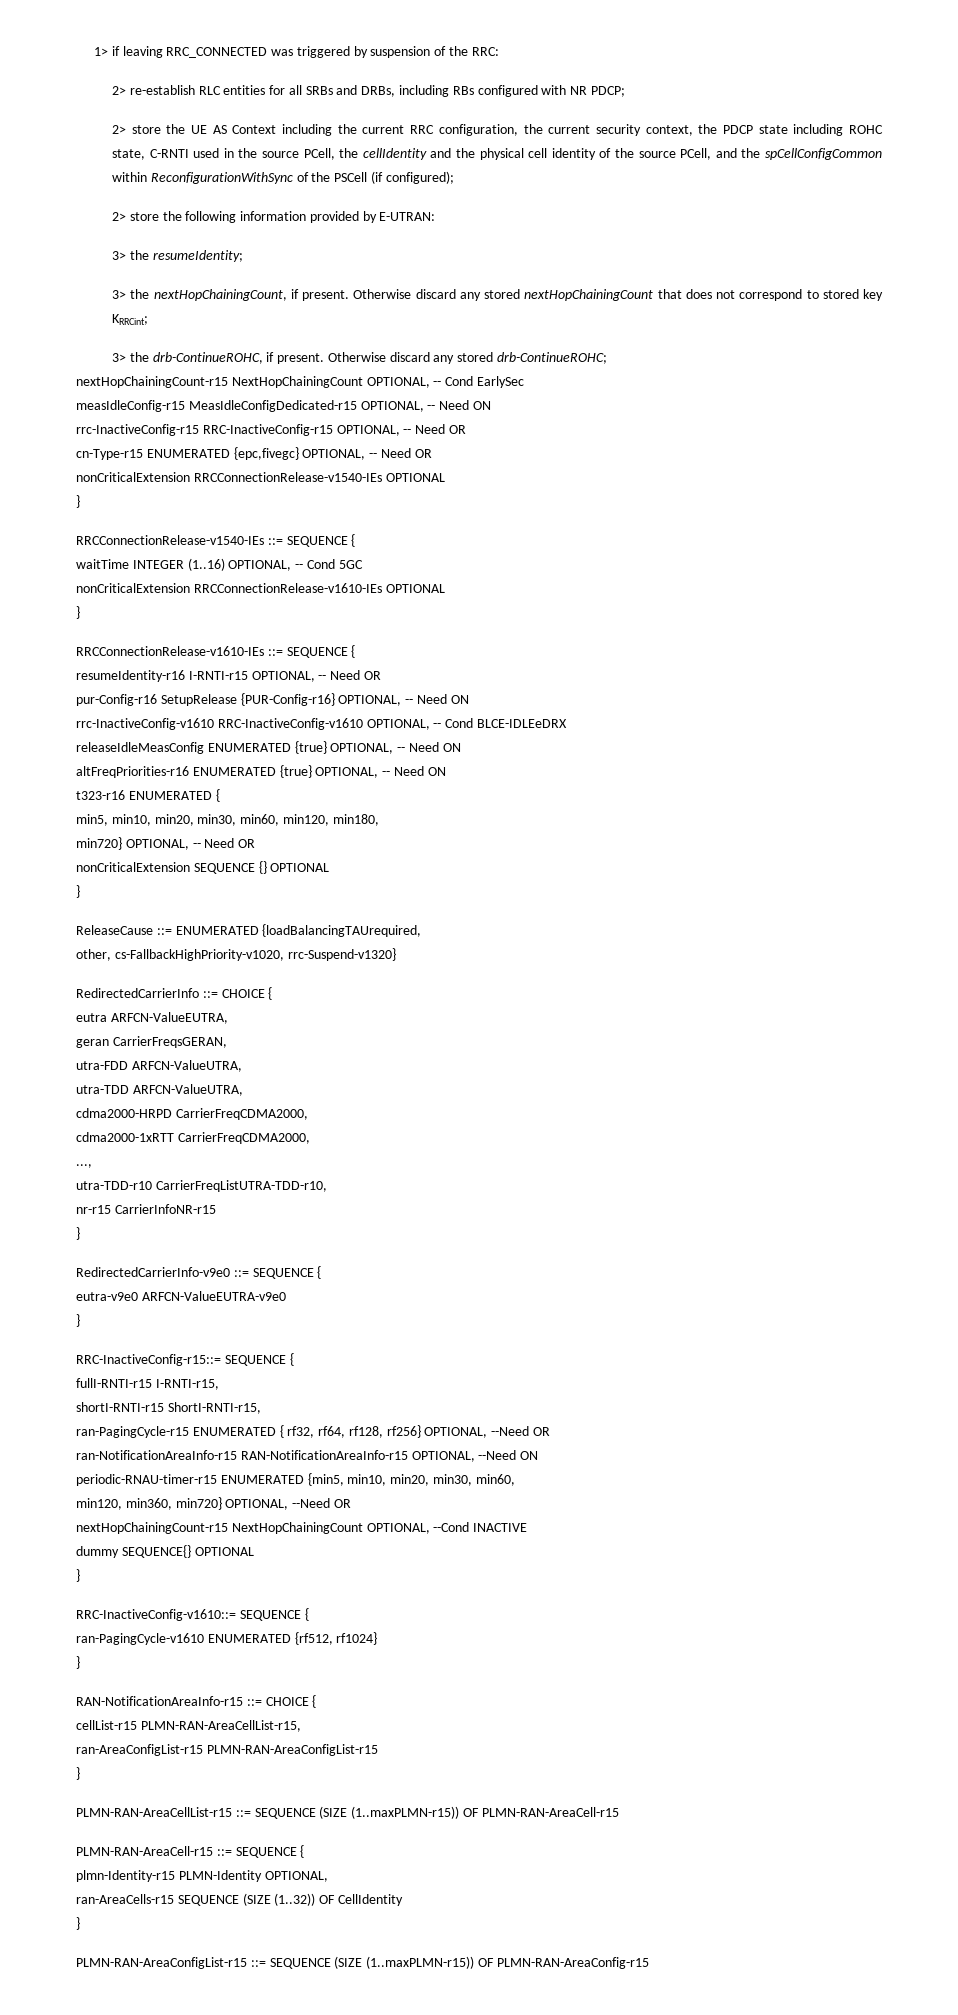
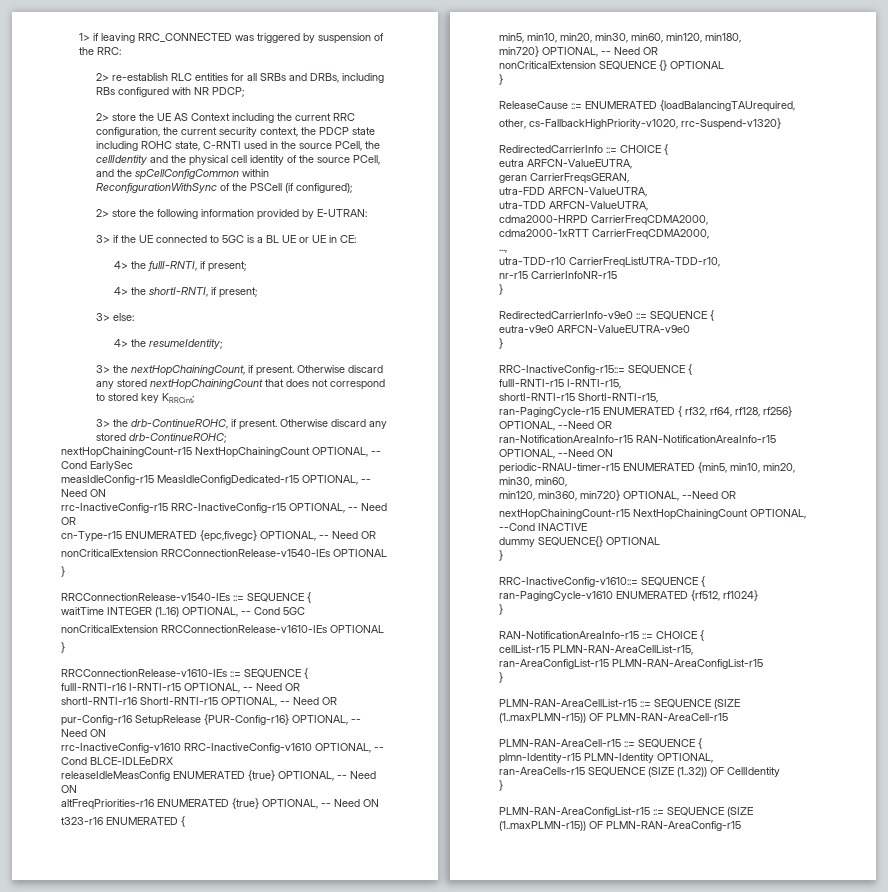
(127, 255) none -> [113,235,357,243] [113,261,246,272] [113,287,257,298] [96,313,135,321] [113,339,128,347] if the UE connected to 5GC is a BL UE or UE in CE: // 4> the fullI-RNTI, if present; // 4> the shortI-RNTI, if present; // 3> else: // 4>
[76,670,185,682] resumeIdentity-r16 -> [61,683,126,691] fullI-RNTI-r16
(381, 675) none -> [61,697,337,707] // shortI-RNTI-r16 ShortI-RNTI-r15 OPTIONAL, -- Need OR

